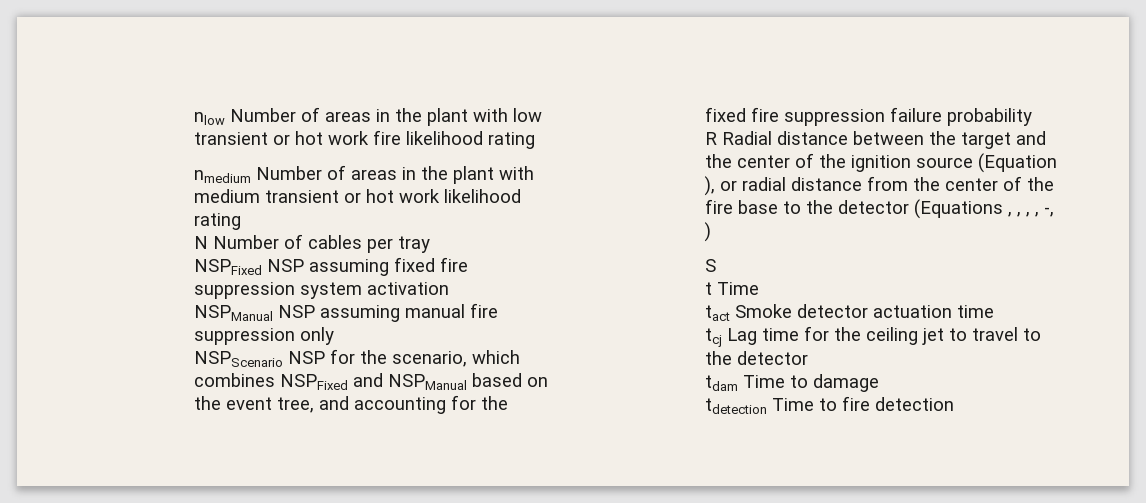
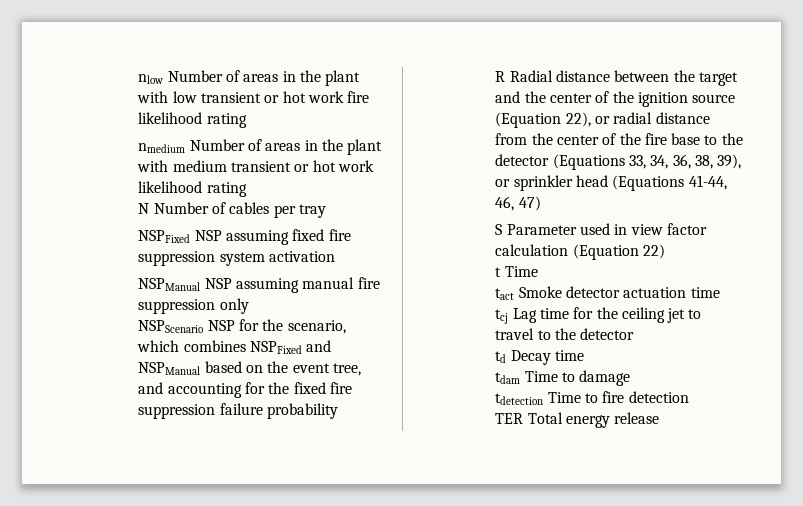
[704,176,716,196] ), -> [565,112,591,127] 22),
[1008,207,1055,217] [704,222,712,242] [705,259,717,272] , , , , -, ) // S -> [628,154,742,169] [495,175,727,191] [495,196,541,211] [495,223,707,235] [495,244,665,260] 33, 34, 36, 38, 39), or sprinkler head (Equations 41-44, 46, 47) // S Parameter used in view factor calculation (Equation 22)
(809, 358) none -> [495,350,584,365] // td Decay time
(955, 404) none -> [495,412,660,428] // TER Total energy release

